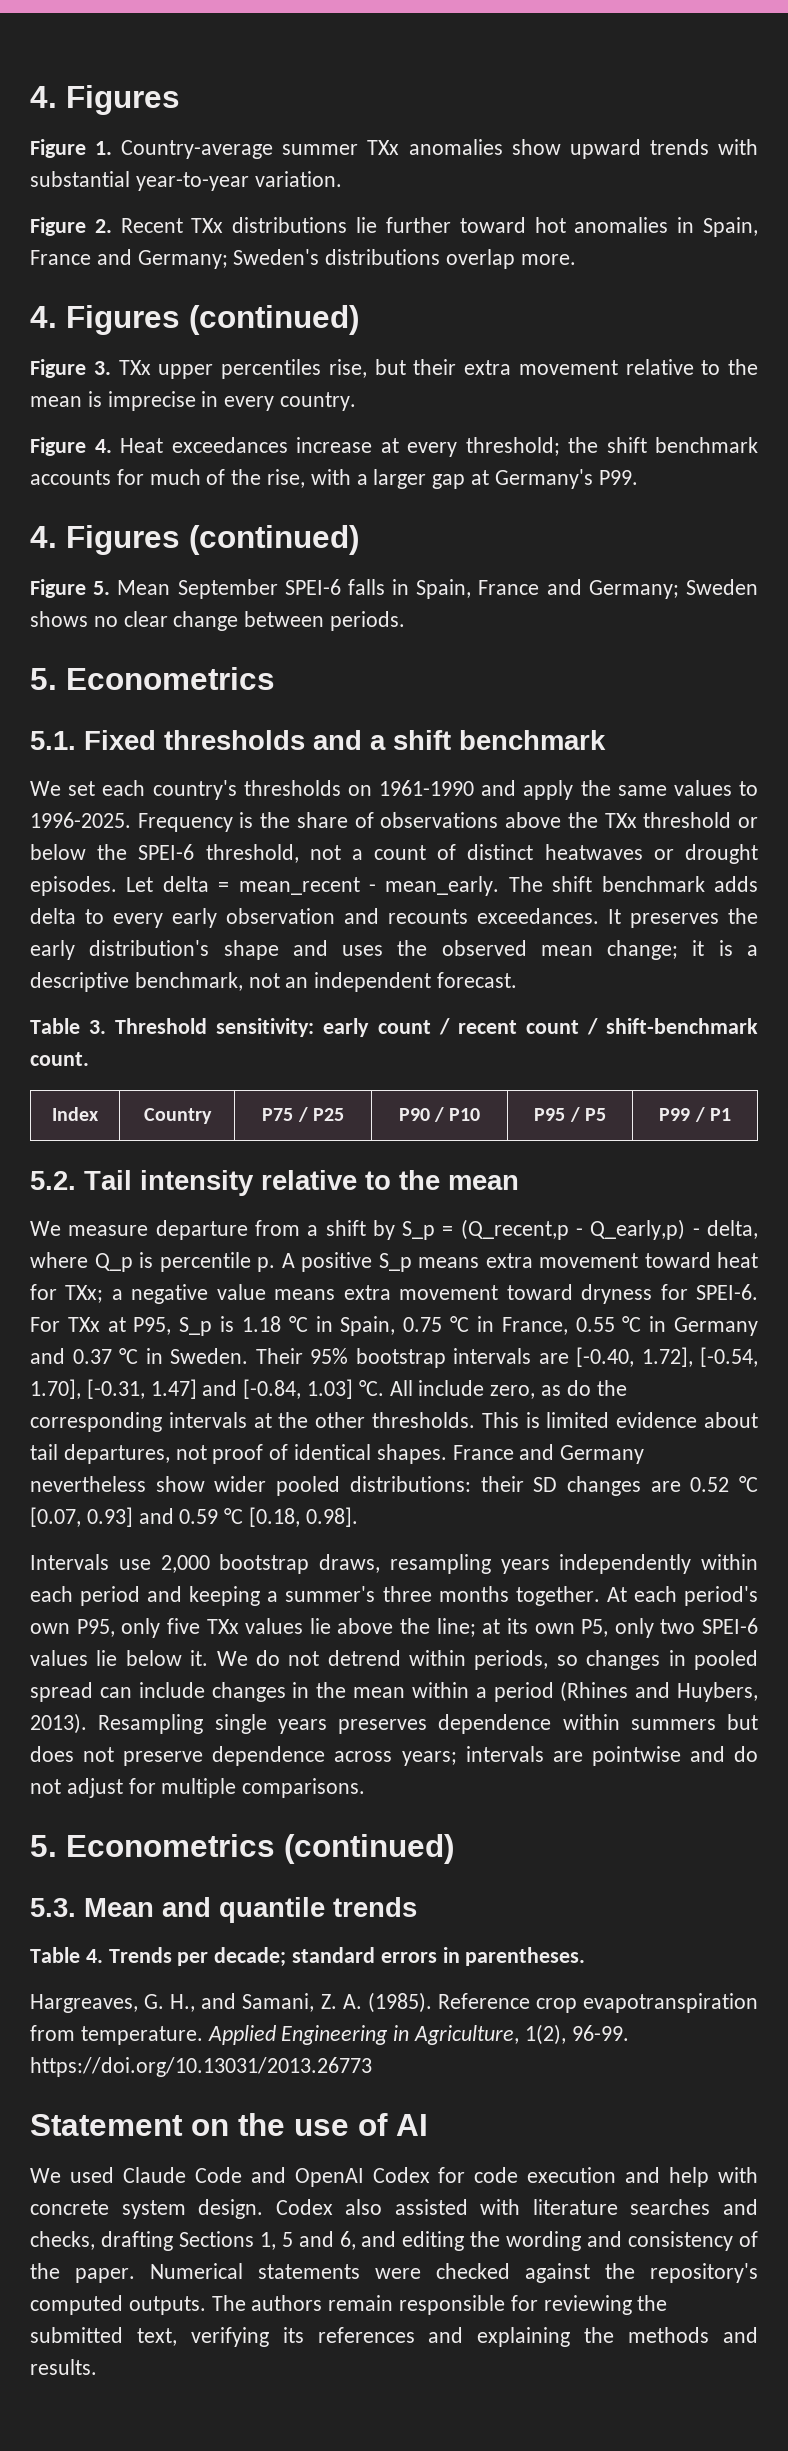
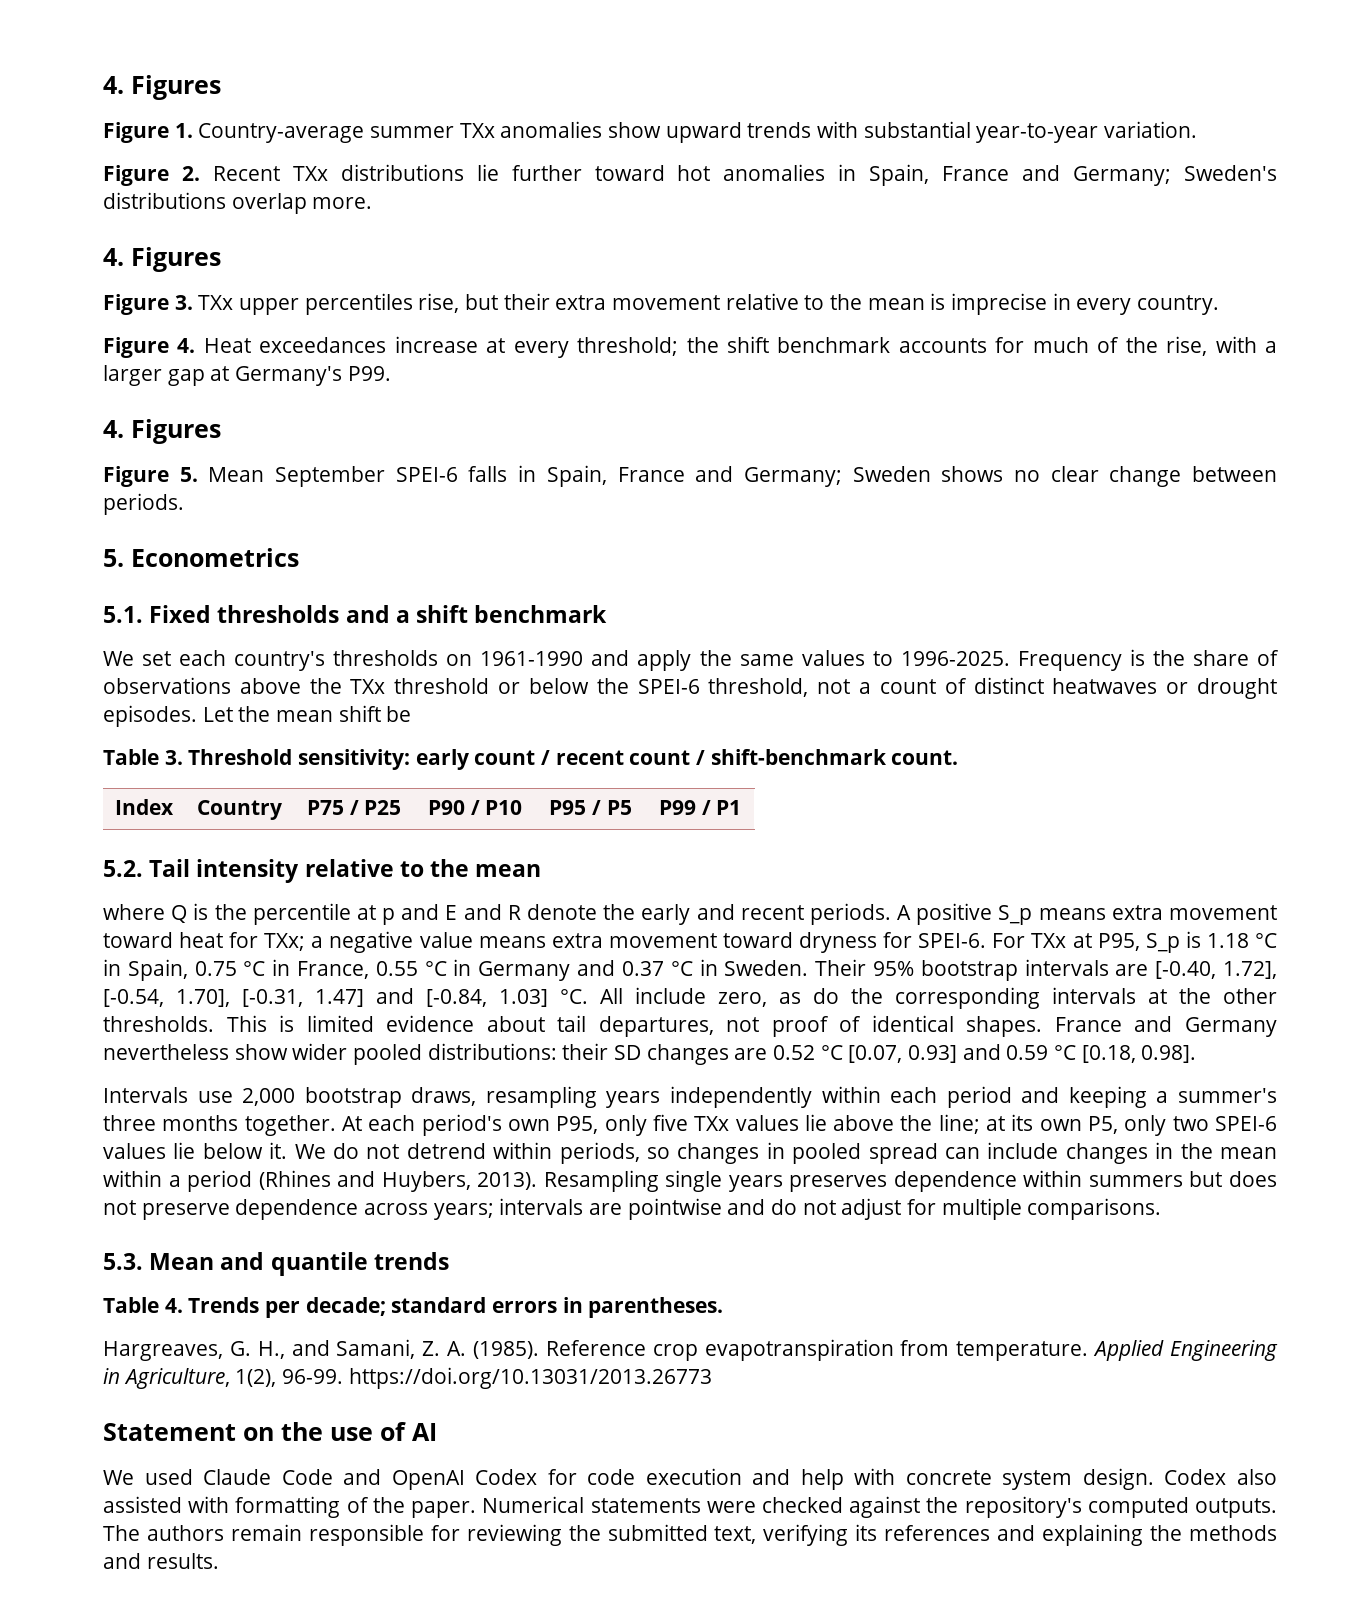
[189,305,359,335] (continued) -> (221, 259) none
[189,525,359,555] (continued) -> (221, 431) none
[162,876,758,896] [30,908,758,928] [30,940,758,960] [30,972,518,992] delta = mean_recent - mean_early. The shift benchmark adds delta to every early observation and recounts exceedances. It preserves the early distribution's shape and uses the observed mean change; it is a descriptive benchmark, not an independent forecast. -> [238,705,412,722] the mean shift be
[30,1219,758,1240] [30,1252,275,1272] We measure departure from a shift by S_p = (Q_recent,p - Q_early,p) - delta, where Q_p is percentile p. -> [103,903,891,925] where Q is the percentile at p and E and R denote the early and recent periods.
[30,1834,454,1864] // 5. Econometrics (continued) -> (1162, 1209) none
[532,2199,758,2215] [30,2231,734,2251] literature searches and checks, drafting Sections 1, 5 and 6, and editing the wording and consistency -> [235,1496,341,1518] formatting

